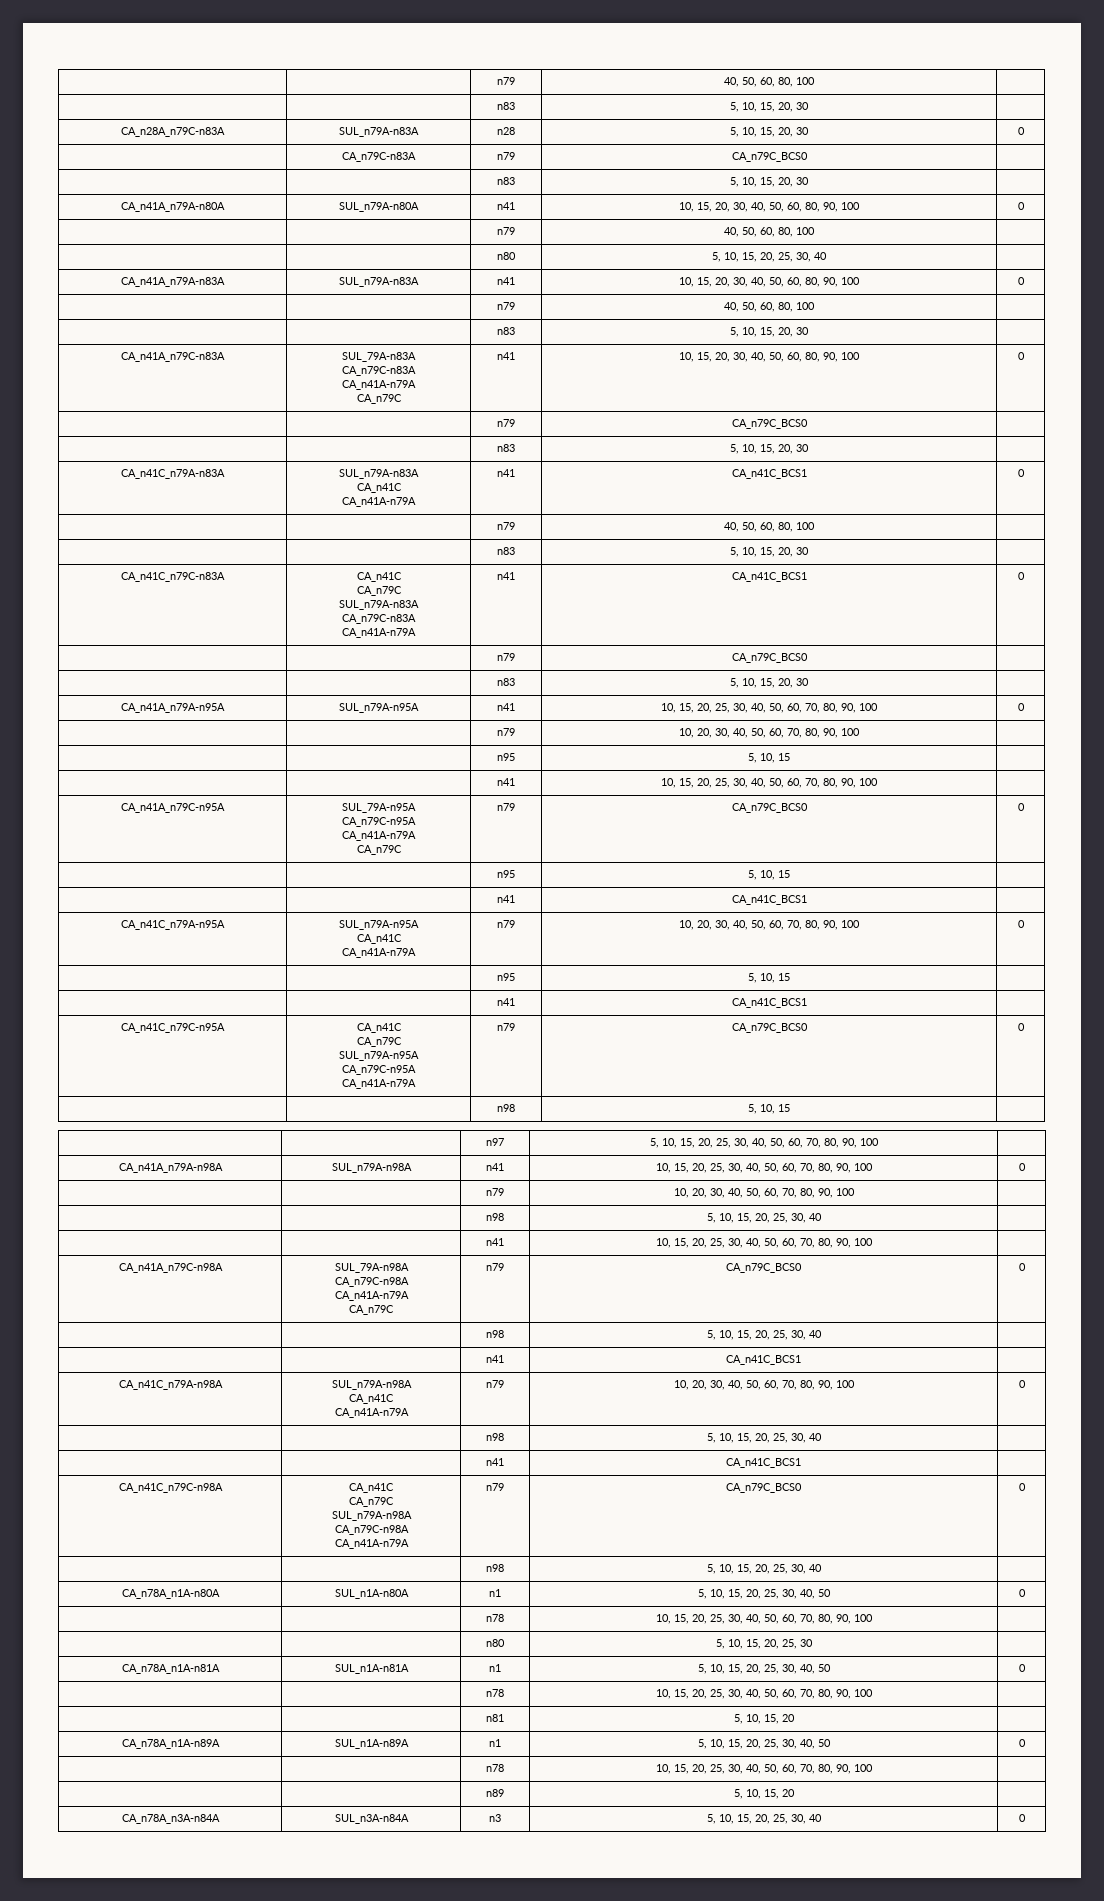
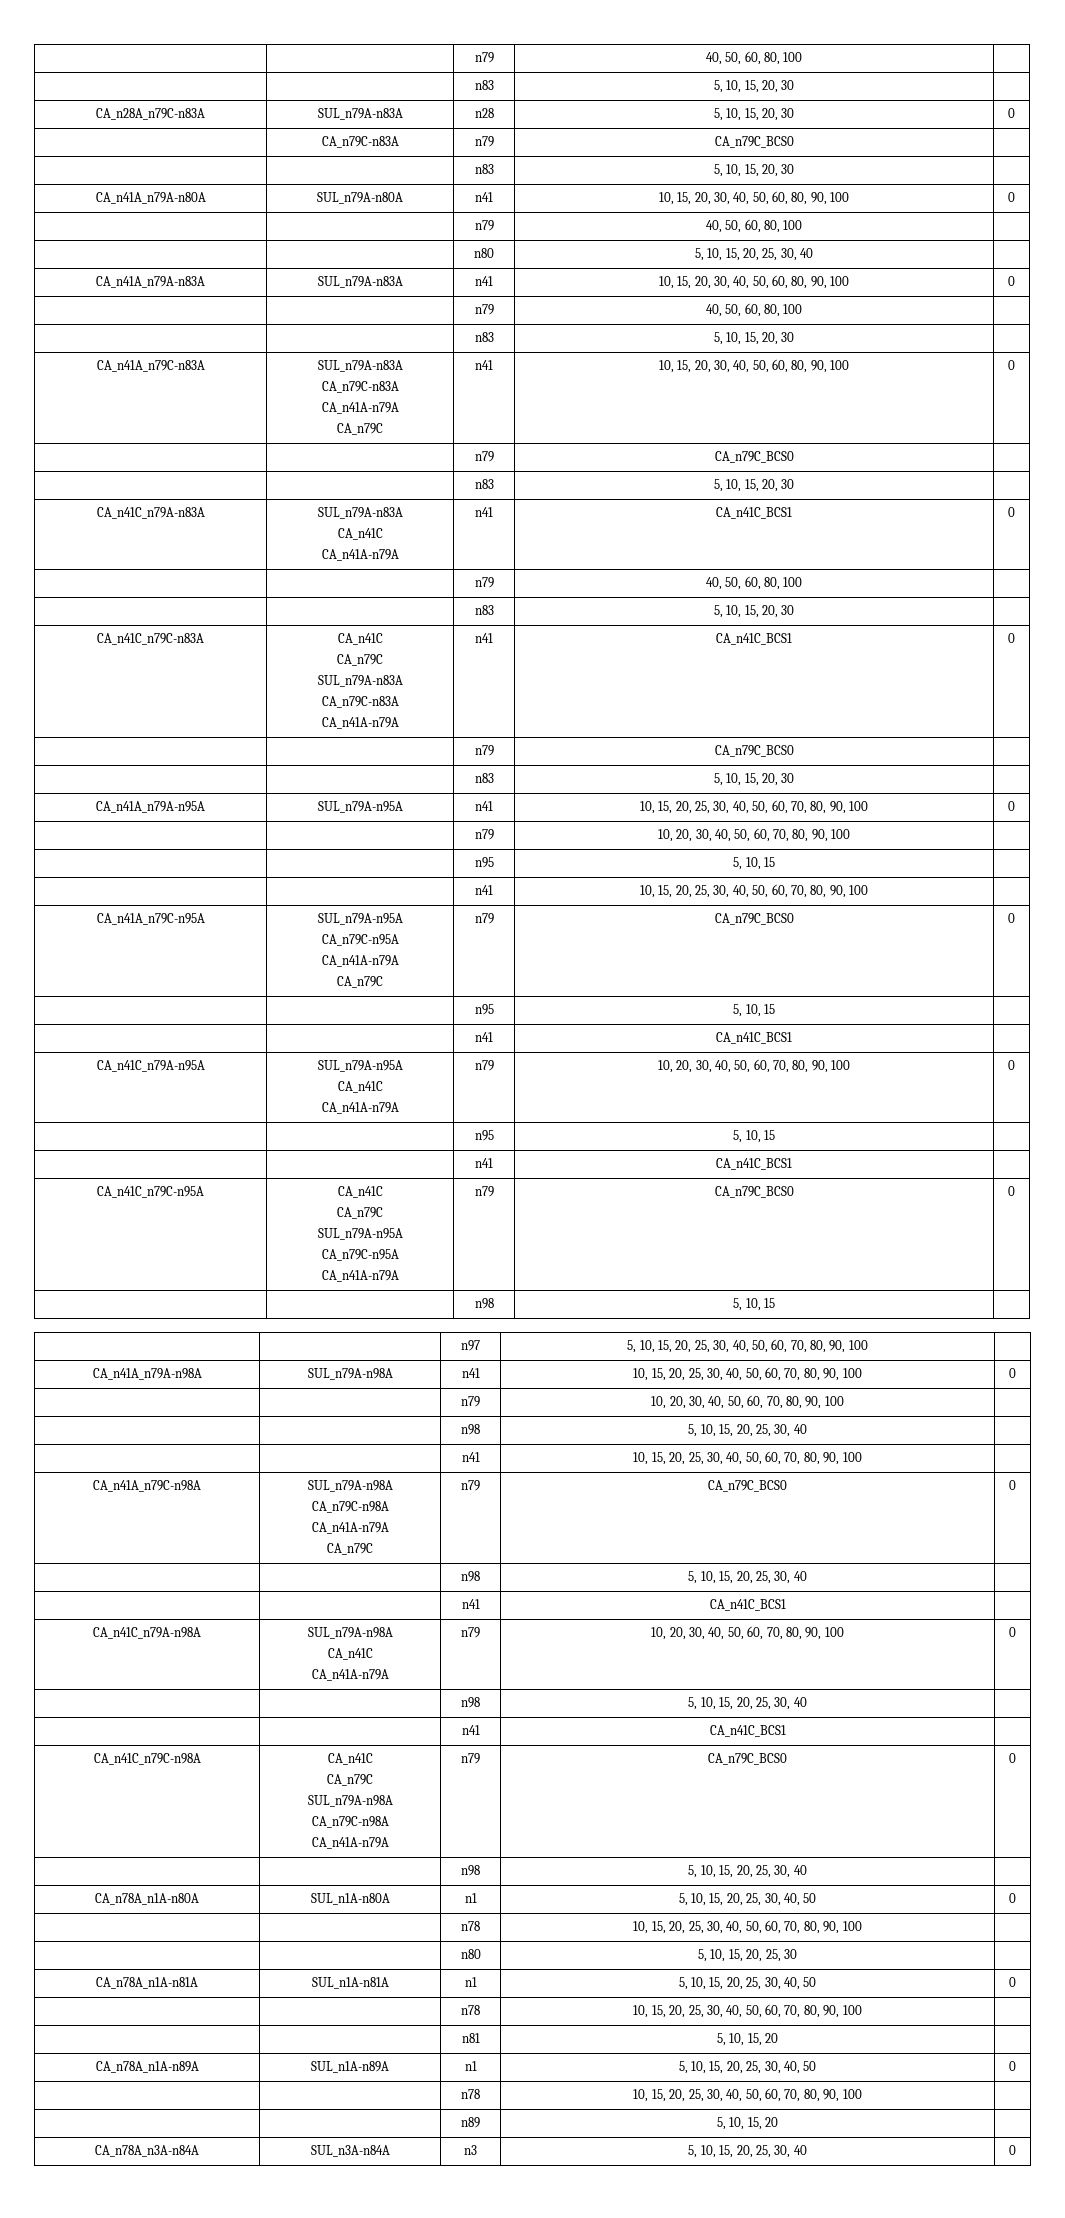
[342,352,417,362] SUL_79A-n83A -> [317,360,403,372] SUL_n79A-n83A
[342,803,417,813] SUL_79A-n95A -> [317,913,403,925] SUL_n79A-n95A
[334,1263,409,1273] SUL_79A-n98A -> [307,1480,393,1492] SUL_n79A-n98A

